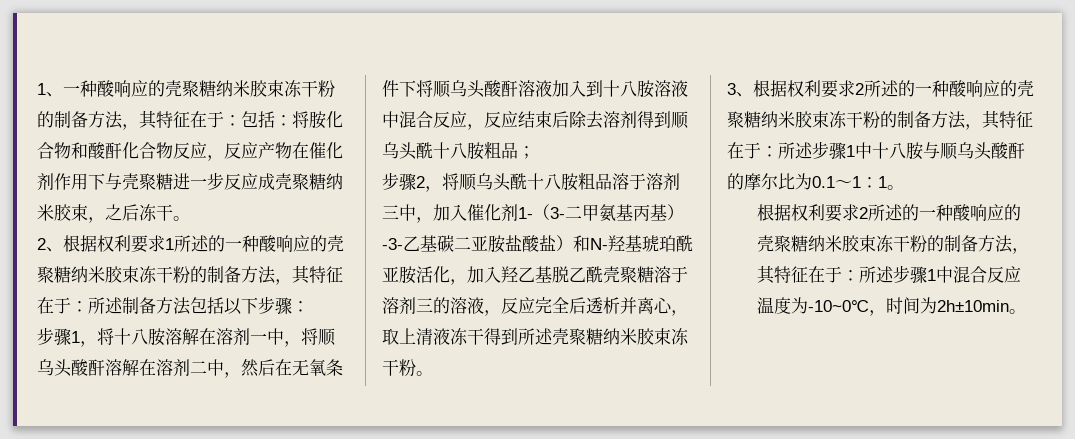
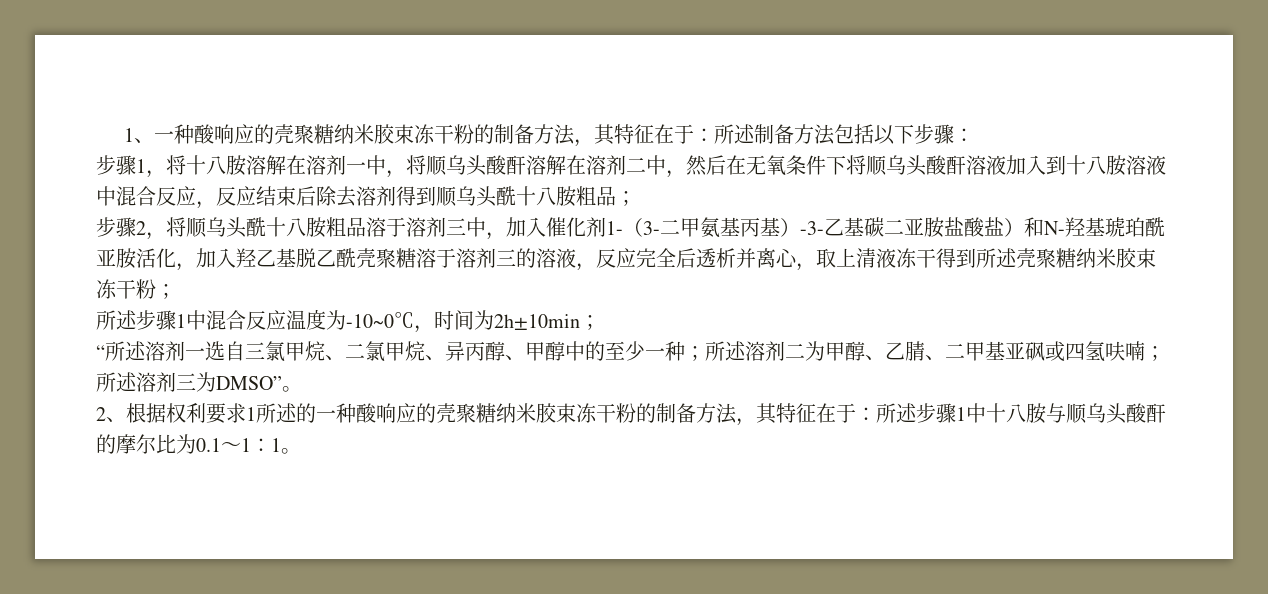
[241,111,343,129] [37,142,343,161] [37,172,343,191] [37,204,190,223] [37,235,344,253] [37,265,343,285] [37,297,88,314] 包括：将胺化合物和酸酐化合物反应，反应产物在催化剂作用下与壳聚糖进一步反应成壳聚糖纳米胶束，之后冻干。 // 2、根据权利要求1所述的一种酸响应的壳聚糖纳米胶束冻干粉的制备方法，其特征在于： -> (714, 135) none
[416,371,433,376] [727,80,864,98] 。 // 3、根据权利要求2 -> [156,284,176,299] [96,309,600,333] [96,341,1165,362] [96,372,302,392] [96,403,256,424] ； // 所述步骤1中混合反应温度为-10~0℃，时间为2h±10min； // “所述溶剂一选自三氯甲烷、二氯甲烷、异丙醇、甲醇中的至少一种；所述溶剂二为甲醇、乙腈、二甲基亚砜或四氢呋喃；所述溶剂三为DMSO”。 // 2、根据权利要求1
[757,204,1022,222] [757,235,1030,254] [757,265,1022,284] [757,297,1027,316] // 根据权利要求2所述的一种酸响应的壳聚糖纳米胶束冻干粉的制备方法，其特征在于：所述步骤1中混合反应温度为-10~0℃，时间为2h±10min。 -> (301, 451) none

